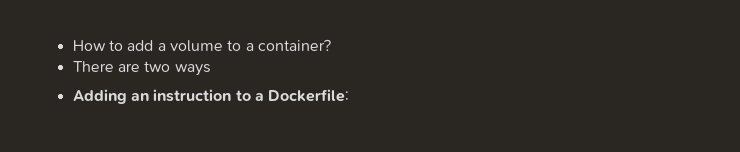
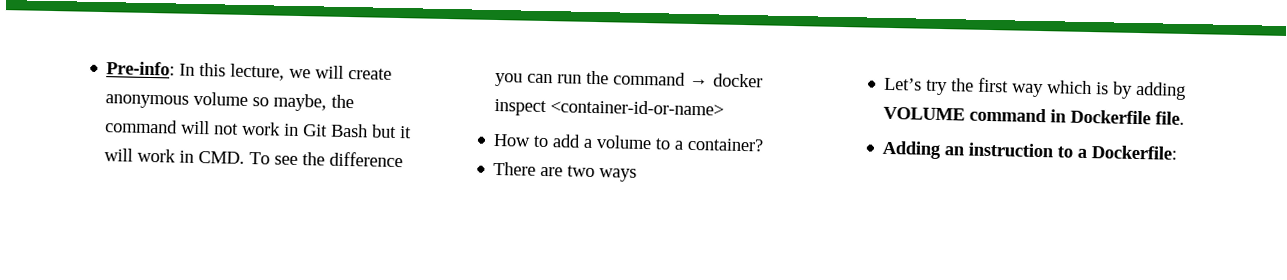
(72, 45) none -> [106,61,393,81] [105,91,355,112] [105,119,413,139] [104,148,404,168] [495,70,764,88] [494,98,725,117] Pre-info: In this lecture, we will create anonymous volume so maybe, the command will not work in Git Bash but it will work in CMD. To see the difference you can run the command → docker inspect <container-id-or-name> //
(211, 70) none -> [884,77,1187,100] [883,106,1186,125] // Let’s try the first way which is by adding VOLUME command in Dockerfile file.

